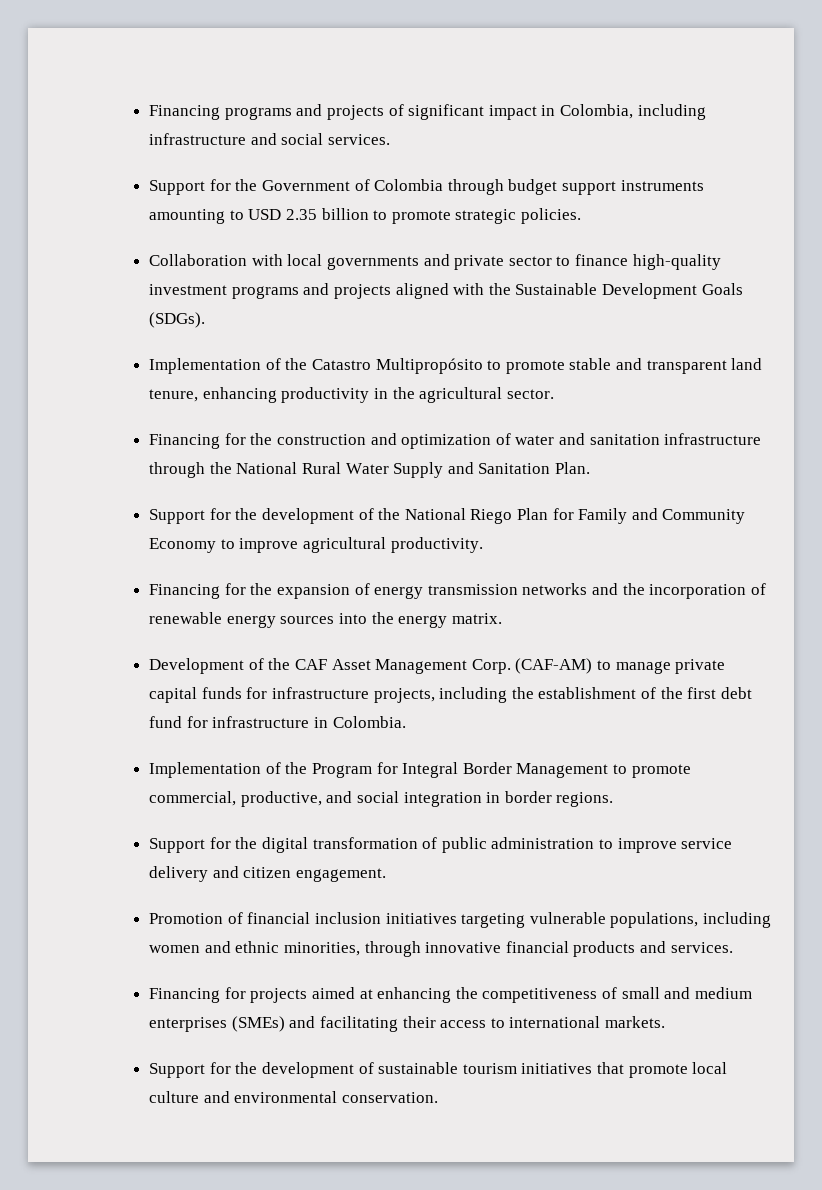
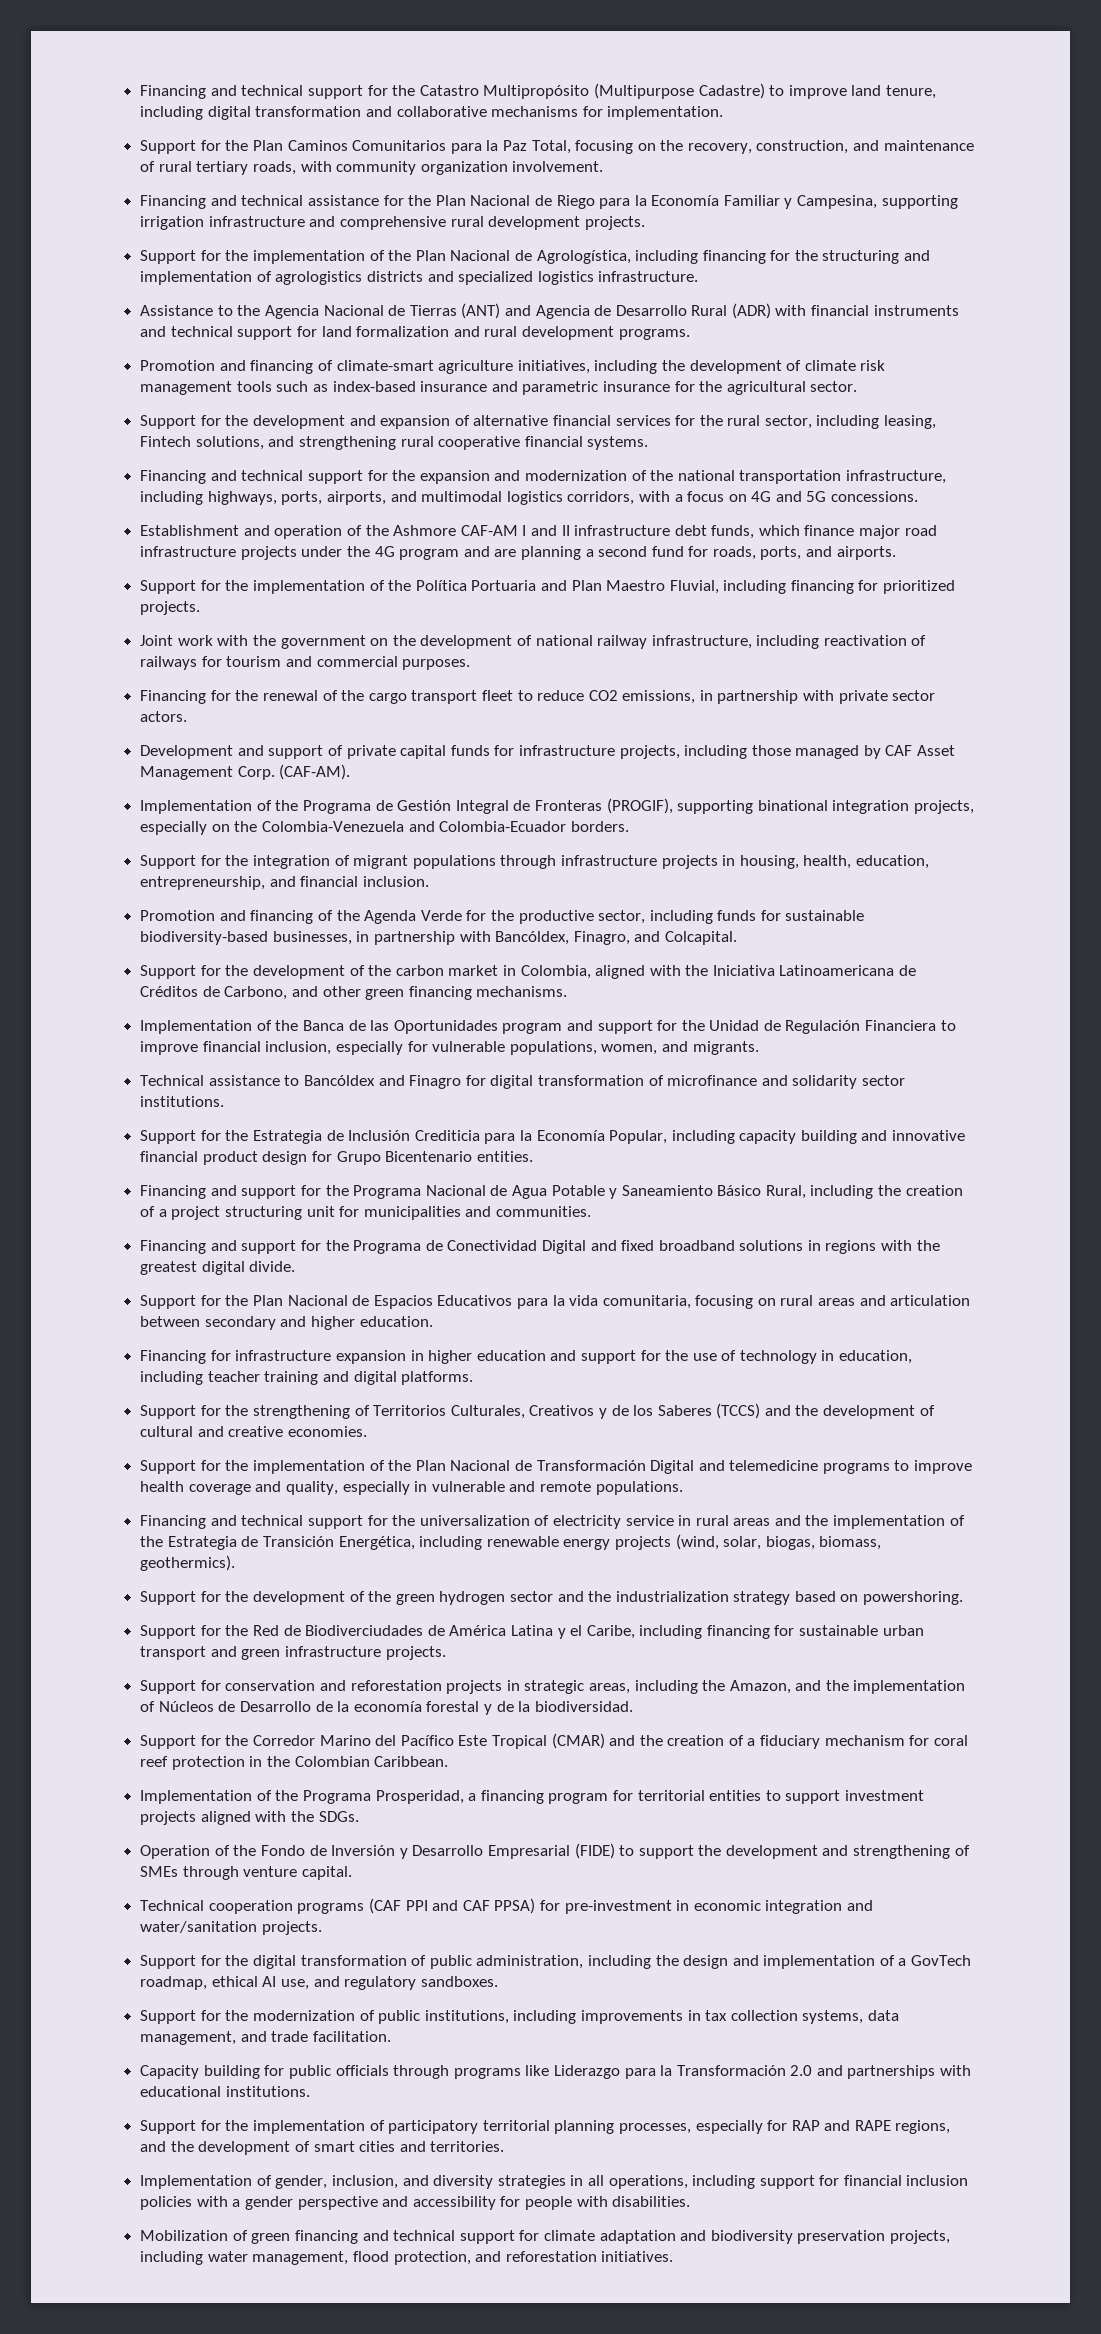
[149,104,706,120] [149,133,391,145] [149,179,704,195] [149,208,582,224] [149,254,721,270] [149,283,743,299] [149,312,206,328] [149,358,763,374] [149,387,554,403] [149,433,762,449] [149,462,591,478] [149,508,746,524] [149,537,483,553] [149,583,766,599] [149,612,502,628] [149,658,726,674] [149,687,752,703] [149,716,406,728] [149,762,691,778] [149,791,614,807] Financing programs and projects of significant impact in Colombia, including infrastructure and social services. // Support for the Government of Colombia through budget support instruments amounting to USD 2.35 billion to promote strategic policies. // Collaboration with local governments and private sector to finance high-quality investment programs and projects aligned with the Sustainable Development Goals (SDGs). // Implementation of the Catastro Multipropósito to promote stable and transparent land tenure, enhancing productivity in the agricultural sector. // Financing for the construction and optimization of water and sanitation infrastructure through the National Rural Water Supply and Sanitation Plan. // Support for the development of the National Riego Plan for Family and Community Economy to improve agricultural productivity. // Financing for the expansion of energy transmission networks and the incorporation of renewable energy sources into the energy matrix. // Development of the CAF Asset Management Corp. (CAF-AM) to manage private capital funds for infrastructure projects, including the establishment of the first debt fund for infrastructure in Colombia. // Implementation of the Program for Integral Border Management to promote commercial, productive, and social integration in border regions. -> [140,83,936,99] [140,106,724,120] [140,140,974,154] [140,161,604,175] [140,195,958,209] [140,216,645,230] [140,250,931,264] [140,271,699,285] [140,303,959,319] [140,326,690,340] [140,360,886,374] [140,381,858,395] [140,415,937,429] [140,436,649,450] [140,470,946,484] [140,491,919,505] [140,525,937,539] [140,546,896,560] [140,580,956,594] [140,601,201,615] [140,635,927,649] [140,656,471,670] [140,690,936,704] [140,711,188,722] [140,745,956,759] [140,764,351,780] [140,798,974,814] [140,821,629,835] [140,855,929,869] [140,876,430,890] [140,910,865,924] [140,931,737,945] [140,965,917,979] [140,986,568,1000] [140,1020,956,1034] [140,1041,759,1055] [140,1075,905,1089] [140,1096,225,1107] [140,1130,966,1144] [140,1151,533,1165] [140,1185,963,1199] [140,1206,591,1220] [140,1240,940,1254] [140,1261,296,1275] [140,1295,971,1309] [140,1316,433,1330] [140,1350,913,1364] [140,1371,474,1385] [140,1403,935,1419] [140,1426,368,1437] [140,1460,973,1474] [140,1481,683,1495] [140,1515,965,1529] [140,1534,882,1550] [140,1555,236,1571] [140,1591,964,1605] [140,1625,924,1639] [140,1646,446,1660] [140,1680,966,1694] [140,1701,633,1715] [140,1733,968,1749] [140,1756,449,1770] [140,1790,924,1804] [140,1811,359,1825] [140,1843,970,1859] [140,1866,353,1880] [140,1898,873,1914] [140,1921,322,1935] Financing and technical support for the Catastro Multipropósito (Multipurpose Cadastre) to improve land tenure, including digital transformation and collaborative mechanisms for implementation. // Support for the Plan Caminos Comunitarios para la Paz Total, focusing on the recovery, construction, and maintenance of rural tertiary roads, with community organization involvement. // Financing and technical assistance for the Plan Nacional de Riego para la Economía Familiar y Campesina, supporting irrigation infrastructure and comprehensive rural development projects. // Support for the implementation of the Plan Nacional de Agrologística, including financing for the structuring and implementation of agrologistics districts and specialized logistics infrastructure. // Assistance to the Agencia Nacional de Tierras (ANT) and Agencia de Desarrollo Rural (ADR) with financial instruments and technical support for land formalization and rural development programs. // Promotion and financing of climate-smart agriculture initiatives, including the development of climate risk management tools such as index-based insurance and parametric insurance for the agricultural sector. // Support for the development and expansion of alternative financial services for the rural sector, including leasing, Fintech solutions, and strengthening rural cooperative financial systems. // Financing and technical support for the expansion and modernization of the national transportation infrastructure, including highways, ports, airports, and multimodal logistics corridors, with a focus on 4G and 5G concessions. // Establishment and operation of the Ashmore CAF-AM I and II infrastructure debt funds, which finance major road infrastructure projects under the 4G program and are planning a second fund for roads, ports, and airports. // Support for the implementation of the Política Portuaria and Plan Maestro Fluvial, including financing for prioritized projects. // Joint work with the government on the development of national railway infrastructure, including reactivation of railways for tourism and commercial purposes. // Financing for the renewal of the cargo transport fleet to reduce CO2 emissions, in partnership with private sector actors. // Development and support of private capital funds for infrastructure projects, including those managed by CAF Asset Management Corp. (CAF-AM). // Implementation of the Programa de Gestión Integral de Fronteras (PROGIF), supporting binational integration projects, especially on the Colombia-Venezuela and Colombia-Ecuador borders. // Support for the integration of migrant populations through infrastructure projects in housing, health, education, entrepreneurship, and financial inclusion. // Promotion and financing of the Agenda Verde for the productive sector, including funds for sustainable biodiversity-based businesses, in partnership with Bancóldex, Finagro, and Colcapital. // Support for the development of the carbon market in Colombia, aligned with the Iniciativa Latinoamericana de Créditos de Carbono, and other green financing mechanisms. // Implementation of the Banca de las Oportunidades program and support for the Unidad de Regulación Financiera to improve financial inclusion, especially for vulnerable populations, women, and migrants. // Technical assistance to Bancóldex and Finagro for digital transformation of microfinance and solidarity sector institutions. // Support for the Estrategia de Inclusión Crediticia para la Economía Popular, including capacity building and innovative financial product design for Grupo Bicentenario entities. // Financing and support for the Programa Nacional de Agua Potable y Saneamiento Básico Rural, including the creation of a project structuring unit for municipalities and communities. // Financing and support for the Programa de Conectividad Digital and fixed broadband solutions in regions with the greatest digital divide. // Support for the Plan Nacional de Espacios Educativos para la vida comunitaria, focusing on rural areas and articulation between secondary and higher education. // Financing for infrastructure expansion in higher education and support for the use of technology in education, including teacher training and digital platforms. // Support for the strengthening of Territorios Culturales, Creativos y de los Saberes (TCCS) and the development of cultural and creative economies. // Support for the implementation of the Plan Nacional de Transformación Digital and telemedicine programs to improve health coverage and quality, especially in vulnerable and remote populations. // Financing and technical support for the universalization of electricity service in rural areas and the implementation of the Estrategia de Transición Energética, including renewable energy projects (wind, solar, biogas, biomass, geothermics). // Support for the development of the green hydrogen sector and the industrialization strategy based on powershoring. // Support for the Red de Biodiverciudades de América Latina y el Caribe, including financing for sustainable urban transport and green infrastructure projects. // Support for conservation and reforestation projects in strategic areas, including the Amazon, and the implementation of Núcleos de Desarrollo de la economía forestal y de la biodiversidad. // Support for the Corredor Marino del Pacífico Este Tropical (CMAR) and the creation of a fiduciary mechanism for coral reef protection in the Colombian Caribbean. // Implementation of the Programa Prosperidad, a financing program for territorial entities to support investment projects aligned with the SDGs. // Operation of the Fondo de Inversión y Desarrollo Empresarial (FIDE) to support the development and strengthening of SMEs through venture capital. // Technical cooperation programs (CAF PPI and CAF PPSA) for pre-investment in economic integration and water/sanitation projects.
[491,837,733,853] [149,866,387,882] [149,912,772,928] [149,941,733,957] [149,987,752,1003] [149,1016,666,1032] [149,1062,728,1078] [149,1091,439,1103] administration to improve service delivery and citizen engagement. // Promotion of financial inclusion initiatives targeting vulnerable populations, including women and ethnic minorities, through innovative financial products and services. // Financing for projects aimed at enhancing the competitiveness of small and medium enterprises (SMEs) and facilitating their access to international markets. // Support for the development of sustainable tourism initiatives that promote local culture and environmental conservation. -> [476,1955,972,1969] [140,1976,498,1990] [140,2010,899,2024] [140,2031,392,2045] [140,2065,972,2079] [140,2086,310,2097] [140,2120,951,2134] [140,2141,505,2155] [140,2175,969,2189] [140,2196,691,2210] [140,2230,950,2244] [140,2251,674,2265] administration, including the design and implementation of a GovTech roadmap, ethical AI use, and regulatory sandboxes. // Support for the modernization of public institutions, including improvements in tax collection systems, data management, and trade facilitation. // Capacity building for public officials through programs like Liderazgo para la Transformación 2.0 and partnerships with educational institutions. // Support for the implementation of participatory territorial planning processes, especially for RAP and RAPE regions, and the development of smart cities and territories. // Implementation of gender, inclusion, and diversity strategies in all operations, including support for financial inclusion policies with a gender perspective and accessibility for people with disabilities. // Mobilization of green financing and technical support for climate adaptation and biodiversity preservation projects, including water management, flood protection, and reforestation initiatives.

